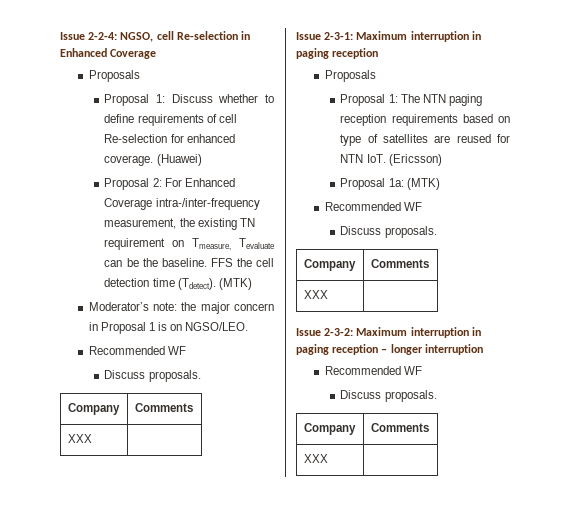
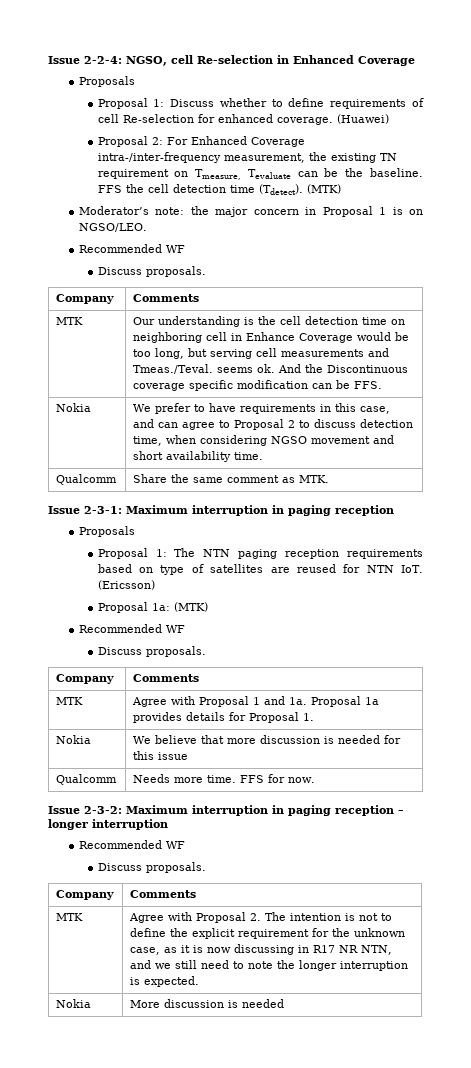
[67,434,92,443] XXX | -> [56,317,84,325] [133,316,406,327] [133,332,410,343] [133,348,390,359] [133,364,409,374] [133,380,383,391] [56,403,92,412] [133,403,391,414] [133,419,414,430] [133,435,395,446] [133,451,264,462] [56,474,118,485] [133,474,330,483] MTK | Our understanding is the cell detection time on neighboring cell in Enhance Coverage would be too long, but serving cell measurements and Tmeas./Teval. seems ok. And the Discontinuous coverage specific modification can be FFS. // Nokia | We prefer to have requirements in this case, and can agree to Proposal 2 to discuss detection time, when considering NGSO movement and short availability time. // Qualcomm | Share the same comment as MTK.
[303,290,328,299] XXX | -> [56,697,84,705] [132,696,380,707] [133,712,315,723] [56,735,92,744] [133,735,402,744] [133,751,189,760] [56,774,118,785] [133,774,316,783] MTK | Agree with Proposal 1 and 1a. Proposal 1a provides details for Proposal 1. // Nokia | We believe that more discussion is needed for this issue // Qualcomm | Needs more time. FFS for now.
[303,454,328,463] XXX | -> [56,913,84,921] [129,912,393,923] [130,928,406,939] [130,944,393,955] [130,960,409,971] [130,976,200,987] [56,999,92,1008] [130,999,285,1008] MTK | Agree with Proposal 2. The intention is not to define the explicit requirement for the unknown case, as it is now discussing in R17 NR NTN, and we still need to note the longer interruption is expected. // Nokia | More discussion is needed

